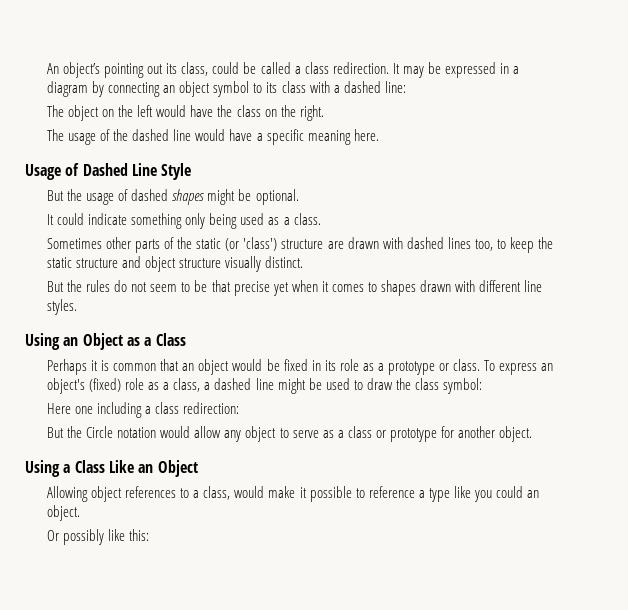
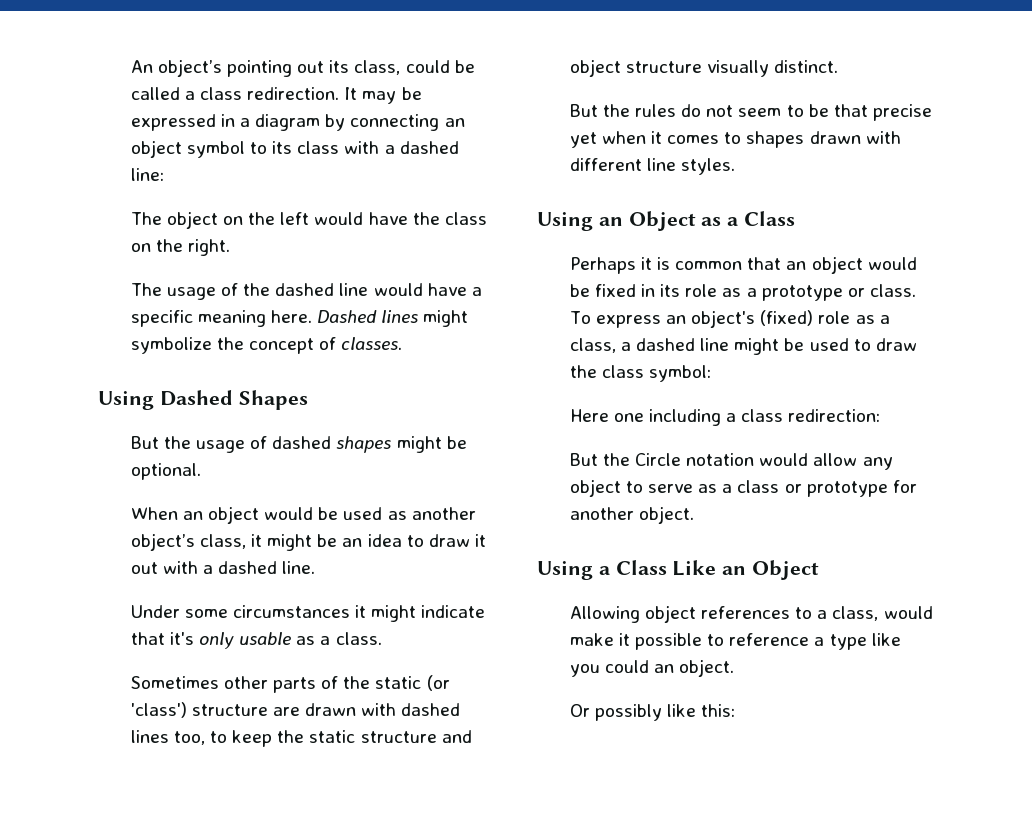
[25,163,192,180] // Usage of Dashed Line Style -> [317,310,469,327] [130,337,403,354] [98,390,308,410] Dashed lines might symbolize the concept of classes. // Using Dashed Shapes
[47,213,265,229] It could indicate something only being used -> [130,506,476,524] [130,533,486,551] [130,561,316,574] [130,605,486,622] [130,632,292,649] When an object would be used as another object’s class, it might be an idea to draw it out with a dashed line. // Under some circumstances it might indicate that it's only usable

